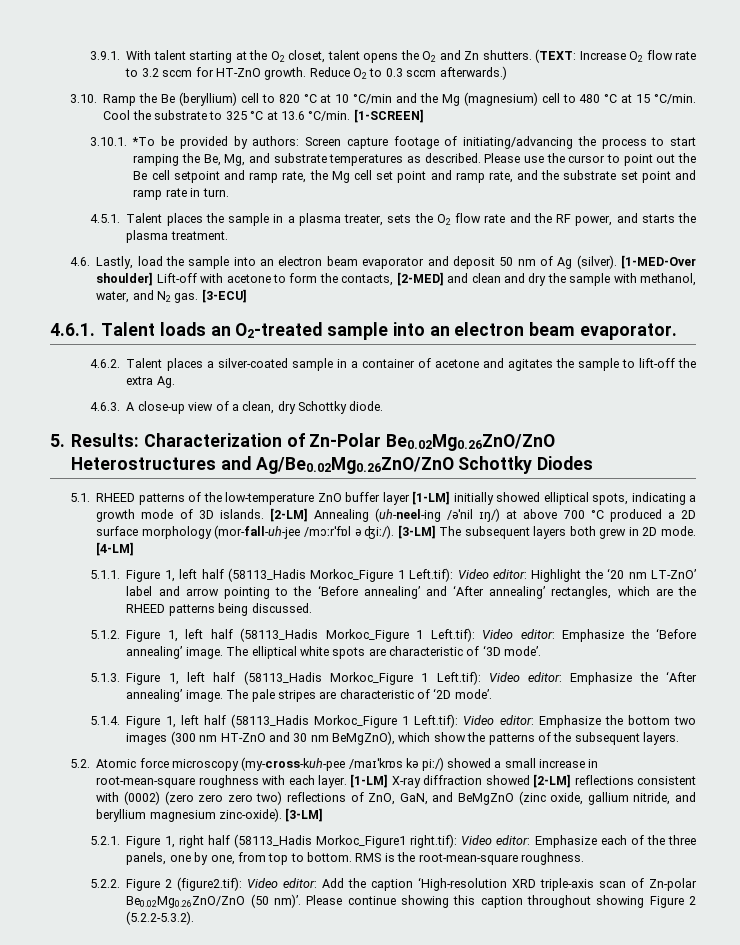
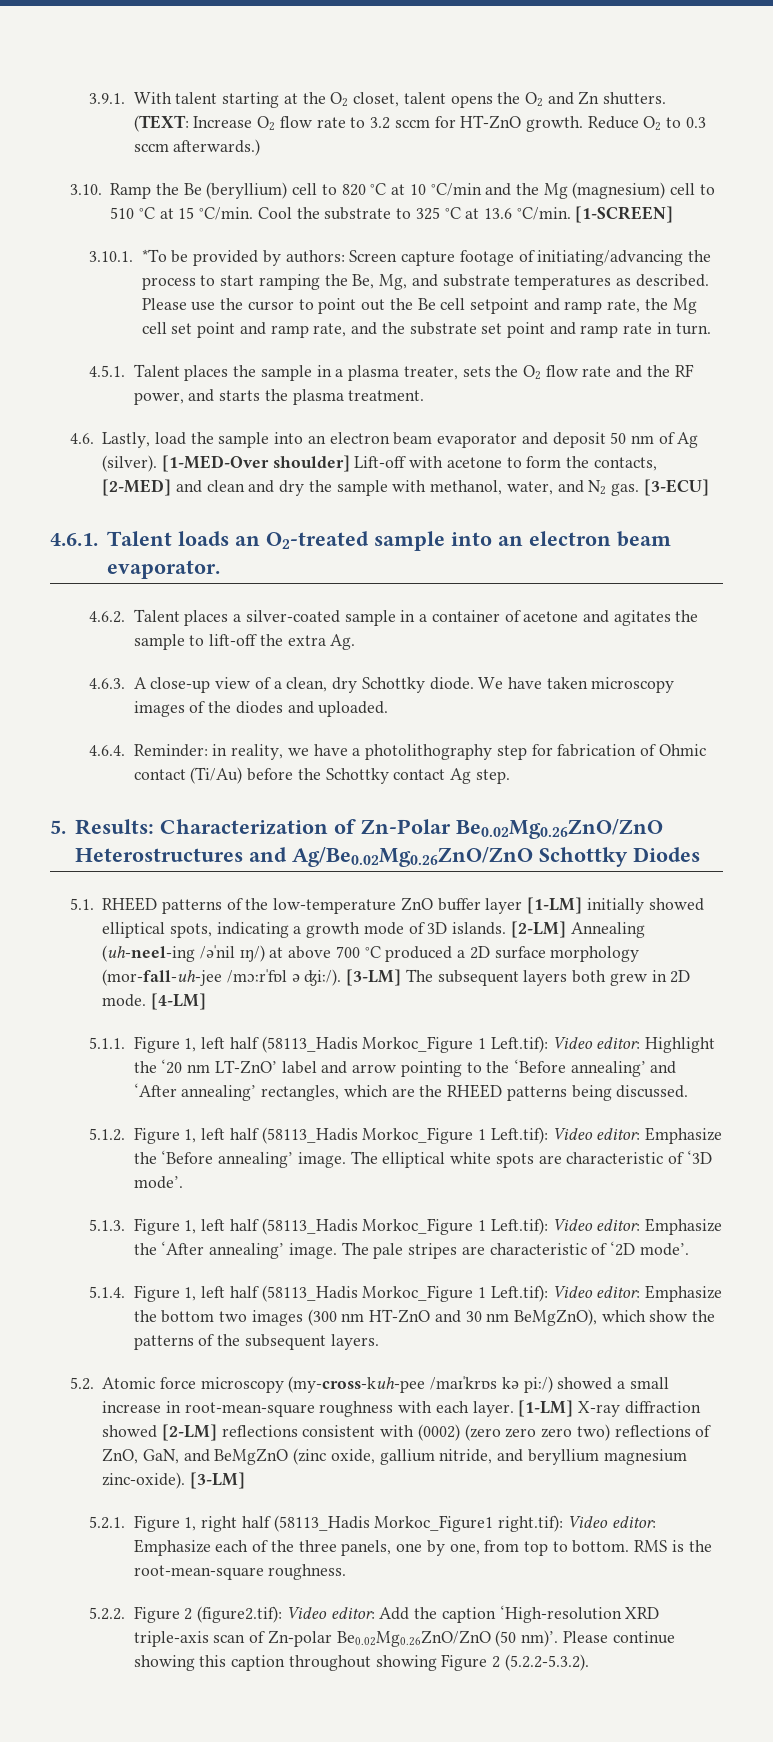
[579,94,601,103] 480 -> [110,207,135,219] 510
(384, 406) none -> [478,677,675,693] [133,701,389,717] [89,744,706,760] [133,767,510,784] We have taken microscopy images of the diodes and uploaded. // 4.6.4. Reminder: in reality, we have a photolithography step for fabrication of Ohmic contact (Ti/Au) before the Schottky contact Ag step.

